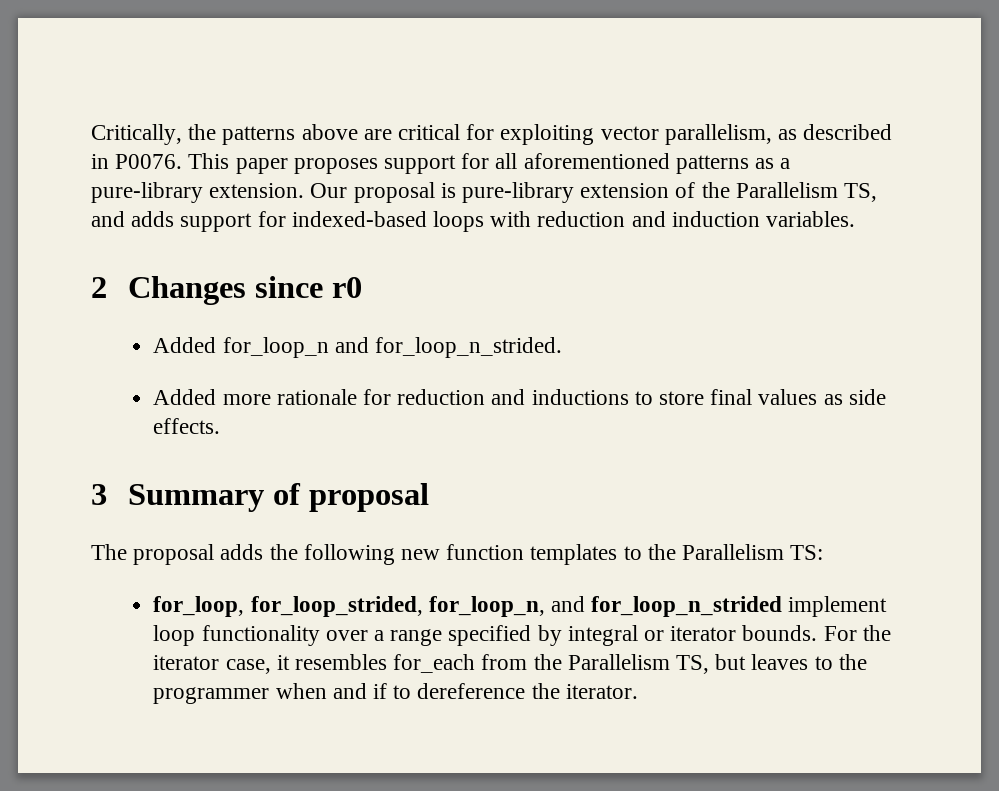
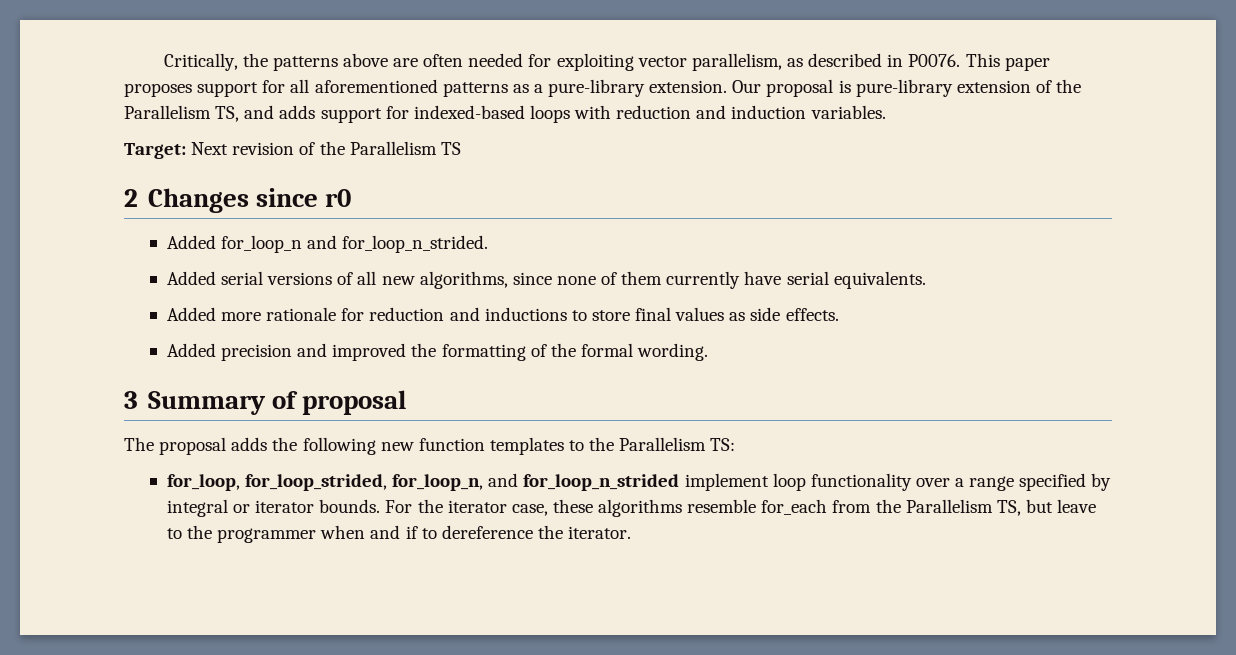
[398,124,461,140] critical -> [423,53,524,67] often needed
(856, 219) none -> [124,141,461,159] // Target: Next revision of the Parallelism TS
(562, 347) none -> [166,271,926,289] // Added serial versions of all new algorithms, since none of them currently have serial equivalents.
(221, 426) none -> [166,343,709,361] // Added precision and improved the formatting of the formal wording.
[276,654,387,670] it resembles -> [552,499,757,517] these algorithms resemble
[751,654,809,670] leaves -> [1057,499,1097,513] leave

